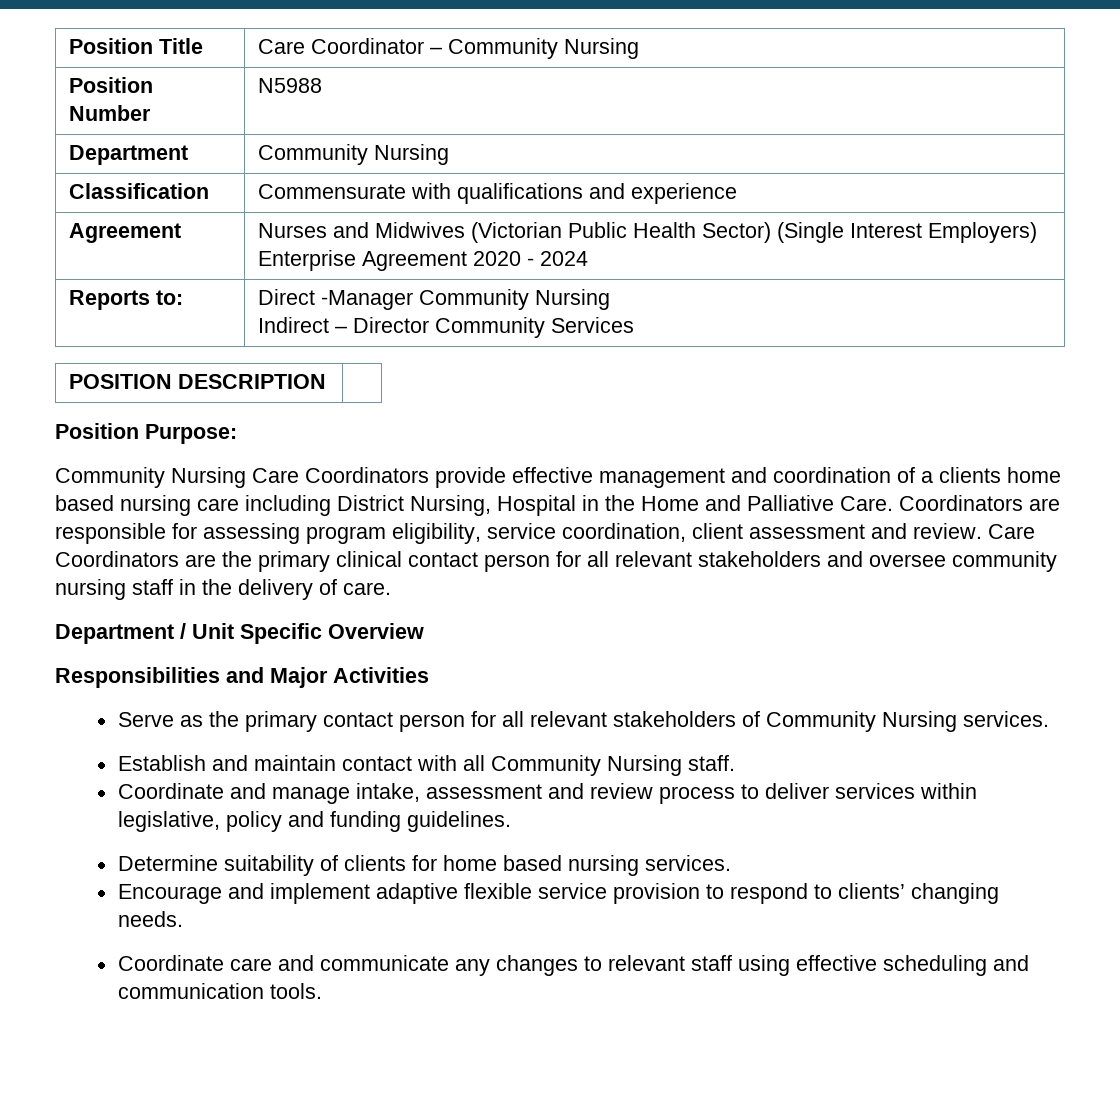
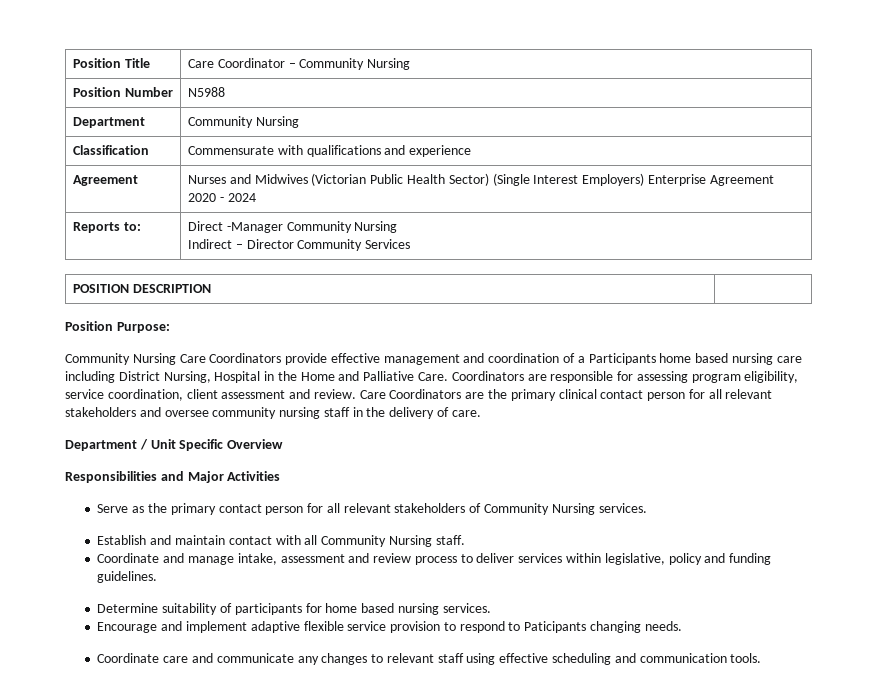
[939,467,1001,483] clients -> [588,353,656,365] Participants
[343,855,406,871] clients -> [234,603,302,615] participants
[837,883,905,899] clients’ -> [524,621,587,633] Paticipants

